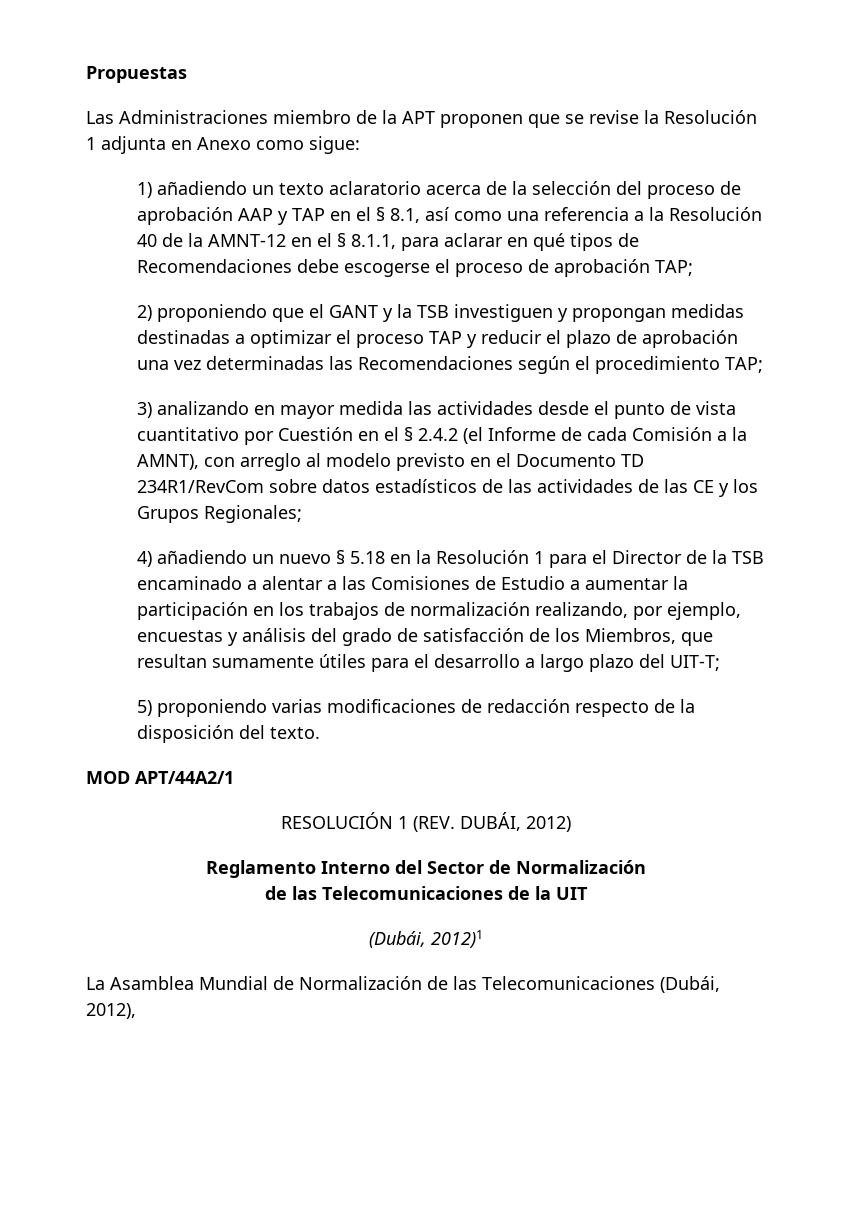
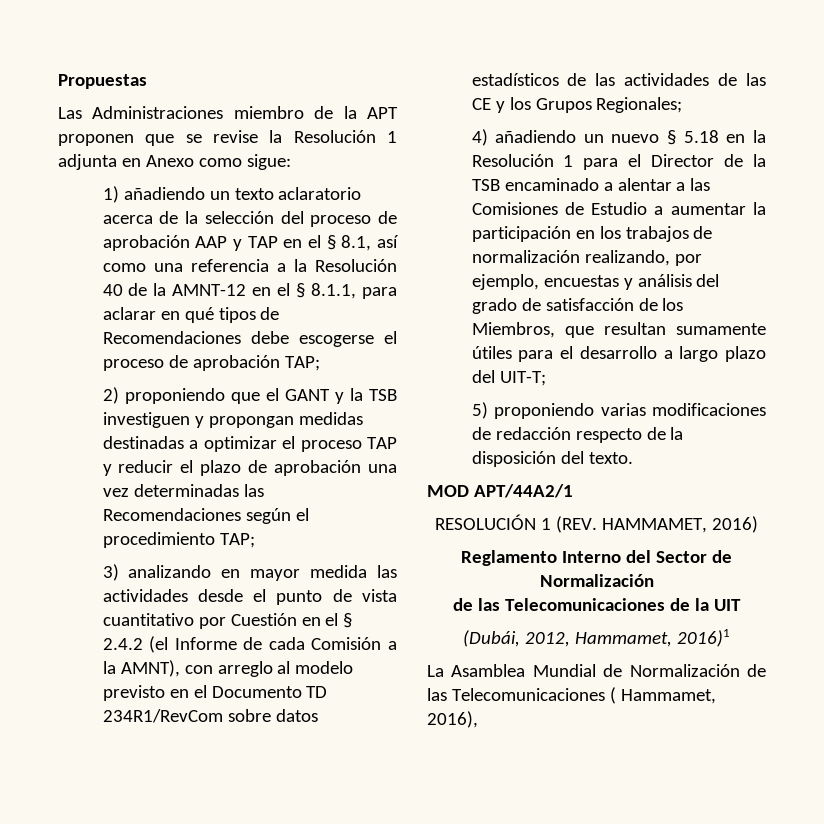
[460,812,571,832] DUBÁI, 2012) -> [601,516,758,533] HAMMAMET, 2016)
[431,930,483,948] 2012)1 -> [525,629,730,647] 2012, Hammamet, 2016)1
[660,976,720,993] [86,1003,136,1019] (Dubái, 2012), -> [609,687,716,704] [427,711,478,728] ( Hammamet, 2016),

